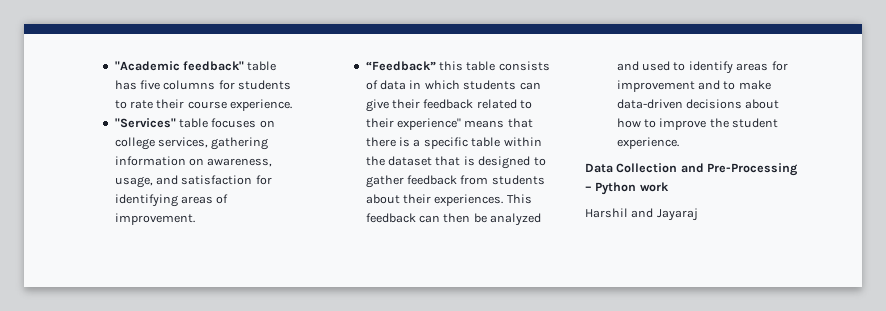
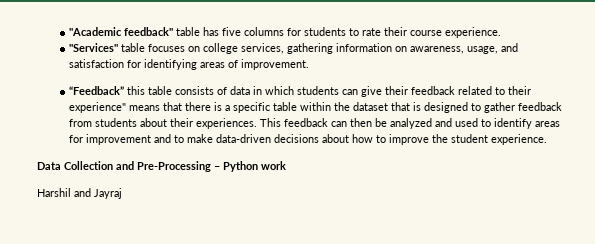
[656,208,698,221] Jayaraj -> [94,188,122,199] Jayraj

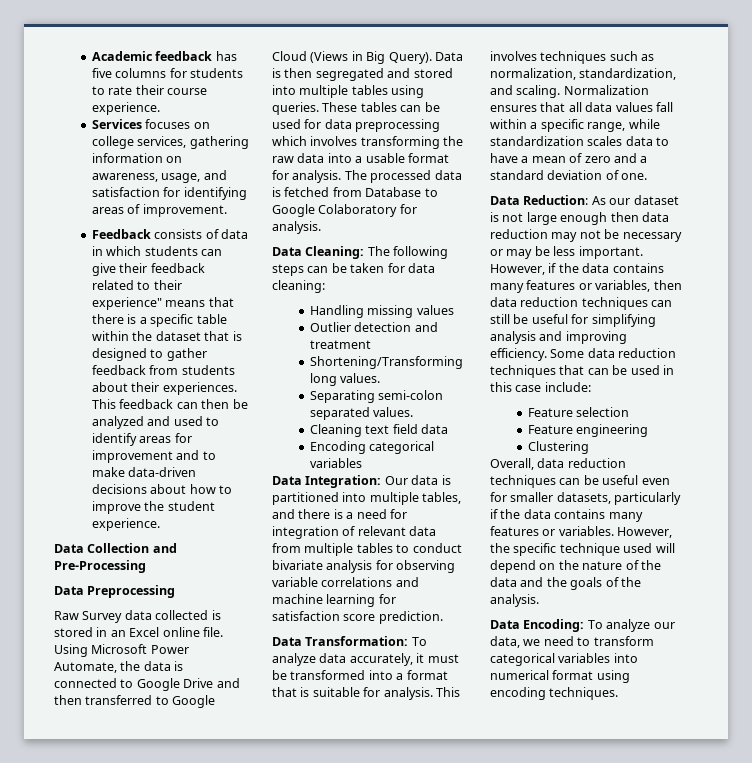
[69,27,201,36] "Academic feedback" table -> [92,51,213,61] Academic feedback
[69,43,146,52] "Services" table -> [92,119,143,129] Services
[69,86,173,95] “Feedback” this table -> [92,229,152,239] Feedback
[214,161,286,172] [37,188,122,199] – Python work // Harshil and Jayraj -> [54,585,176,598] [54,610,221,623] [54,627,223,637] [54,644,189,657] [54,661,184,673] [54,678,240,691] [54,695,216,708] [272,51,463,64] [272,68,453,81] [272,85,425,98] [272,102,440,115] [272,119,441,132] [272,136,464,149] [272,153,449,163] [272,170,462,183] [272,187,438,197] [272,204,417,217] [272,221,321,234] [272,246,449,259] [272,263,435,276] [272,280,325,293] [310,305,454,318] [310,322,438,332] [310,340,372,349] [310,356,464,369] [310,373,381,386] [310,390,444,403] [310,407,414,420] [310,424,449,437] [310,441,435,454] [310,458,363,468] [272,475,451,488] [272,492,462,505] [272,509,407,519] [272,526,437,539] [272,543,462,556] [272,560,456,573] [272,577,419,587] [272,594,396,607] [272,611,443,624] [272,636,427,646] [272,653,459,666] [272,670,448,680] [272,687,460,700] [490,51,655,64] [490,68,677,80] [490,85,649,98] [490,102,673,112] [490,119,660,132] [490,136,670,146] [490,153,648,163] [490,170,648,180] [490,195,679,205] [490,212,669,225] [490,229,682,242] [490,246,643,259] [490,263,664,275] [490,280,682,293] [490,297,673,310] [490,314,656,327] [490,331,627,344] [490,348,677,361] [490,365,674,378] [490,382,591,392] [528,407,630,417] [528,424,649,437] [528,441,590,454] [490,458,626,470] [490,475,670,488] [490,492,682,505] [490,509,643,522] [490,526,673,538] [490,543,675,556] [490,560,661,573] [490,577,641,590] [490,594,539,607] [490,619,675,632] [490,636,654,648] [490,653,638,666] [490,670,630,683] [490,687,619,700] // Data Preprocessing // Raw Survey data collected is stored in an Excel online file. Using Microsoft Power Automate, the data is connected to Google Drive and then transferred to Google Cloud (Views in Big Query). Data is then segregated and stored into multiple tables using queries. These tables can be used for data preprocessing which involves transforming the raw data into a usable format for analysis. The processed data is fetched from Database to Google Colaboratory for analysis. // Data Cleaning: The following steps can be taken for data cleaning: // Handling missing values // Outlier detection and treatment // Shortening/Transforming long values. // Separating semi-colon separated values. // Cleaning text field data // Encoding categorical variables // Data Integration: Our data is partitioned into multiple tables, and there is a need for integration of relevant data from multiple tables to conduct bivariate analysis for observing variable correlations and machine learning for satisfaction score prediction. // Data Transformation: To analyze data accurately, it must be transformed into a format that is suitable for analysis. This involves techniques such as normalization, standardization, and scaling. Normalization ensures that all data values fall within a specific range, while standardization scales data to have a mean of zero and a standard deviation of one. // Data Reduction: As our dataset is not large enough then data reduction may not be necessary or may be less important. However, if the data contains many features or variables, then data reduction techniques can still be useful for simplifying analysis and improving efficiency. Some data reduction techniques that can be used in this case include: // Feature selection // Feature engineering // Clustering // Overall, data reduction techniques can be useful even for smaller datasets, particularly if the data contains many features or variables. However, the specific technique used will depend on the nature of the data and the goals of the analysis. // Data Encoding: To analyze our data, we need to transform categorical variables into numerical format using encoding techniques.

